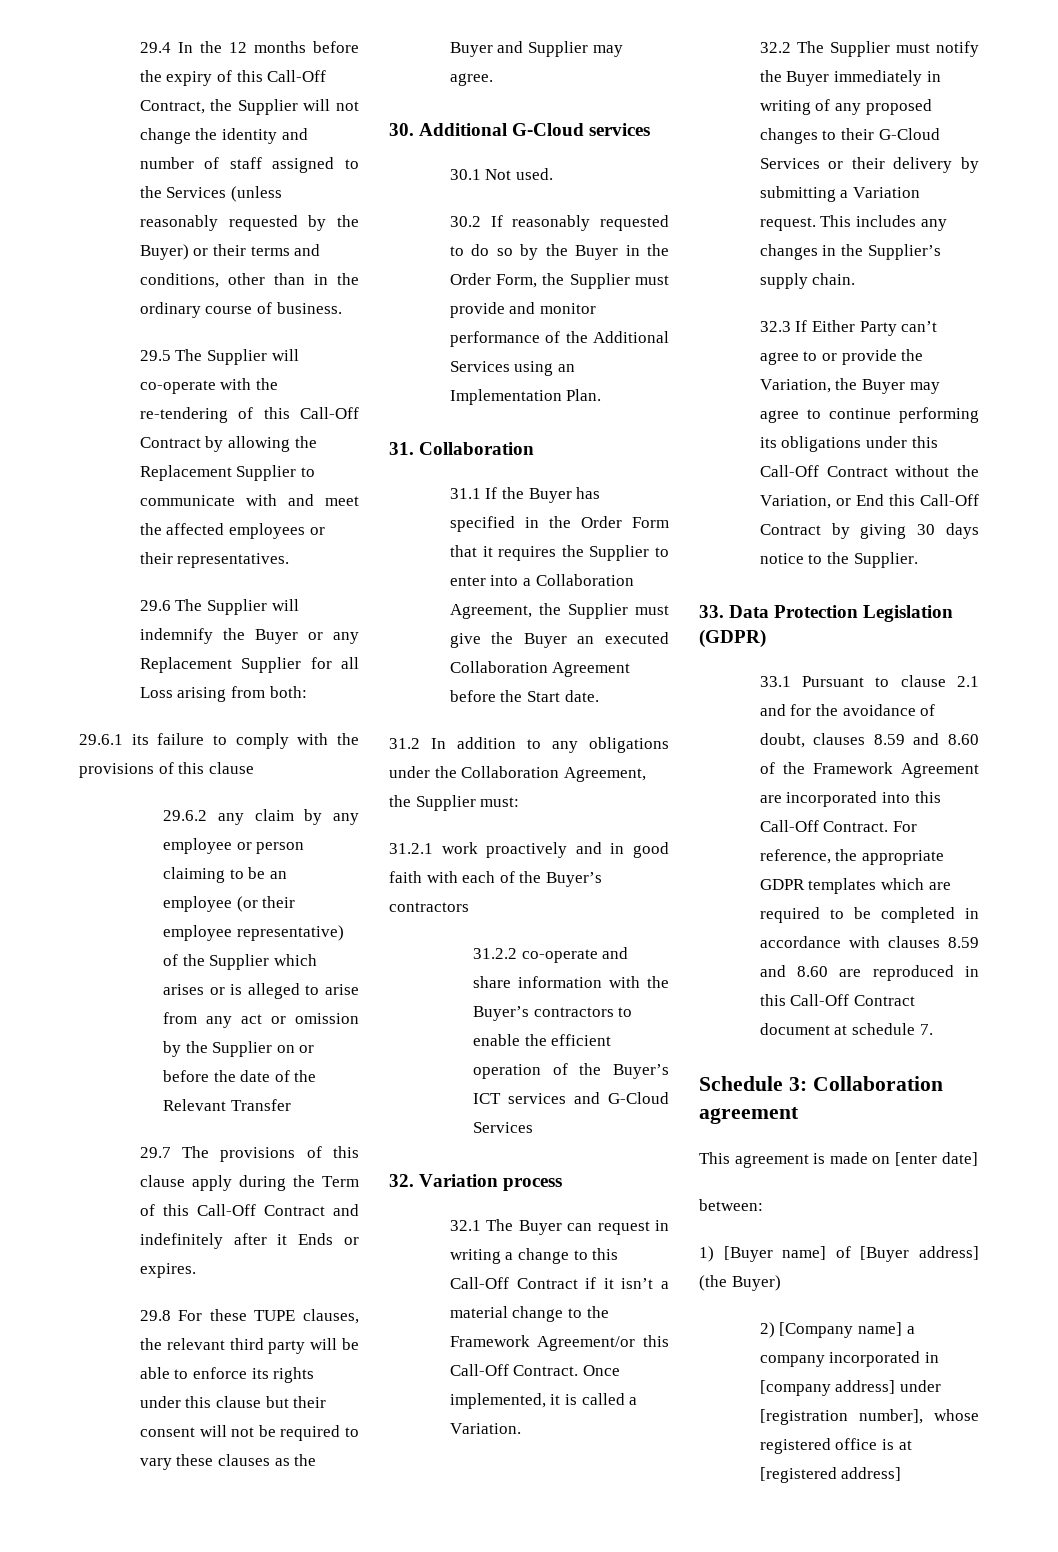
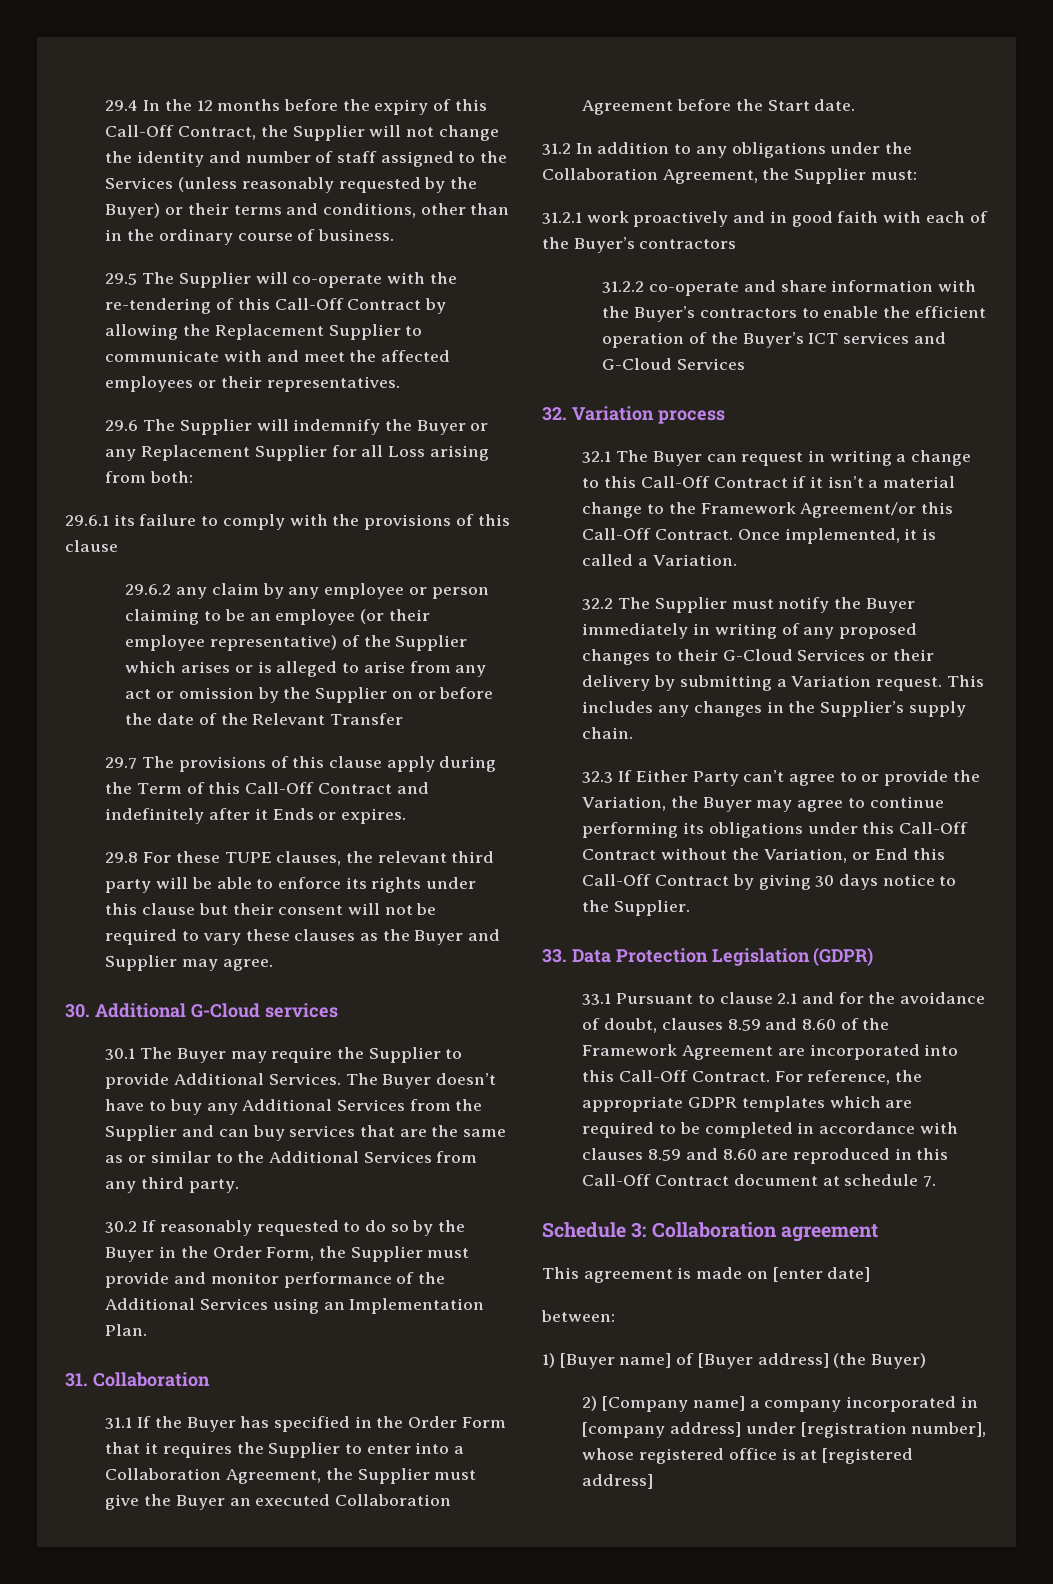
[485,168,554,180] Not used. -> [140,1047,463,1063] [105,1073,496,1089] [105,1099,483,1115] [105,1125,507,1141] [105,1151,478,1163] [105,1177,239,1193] The Buyer may require the Supplier to provide Additional Services. The Buyer doesn’t have to buy any Additional Services from the Supplier and can buy services that are the same as or similar to the Additional Services from any third party.

